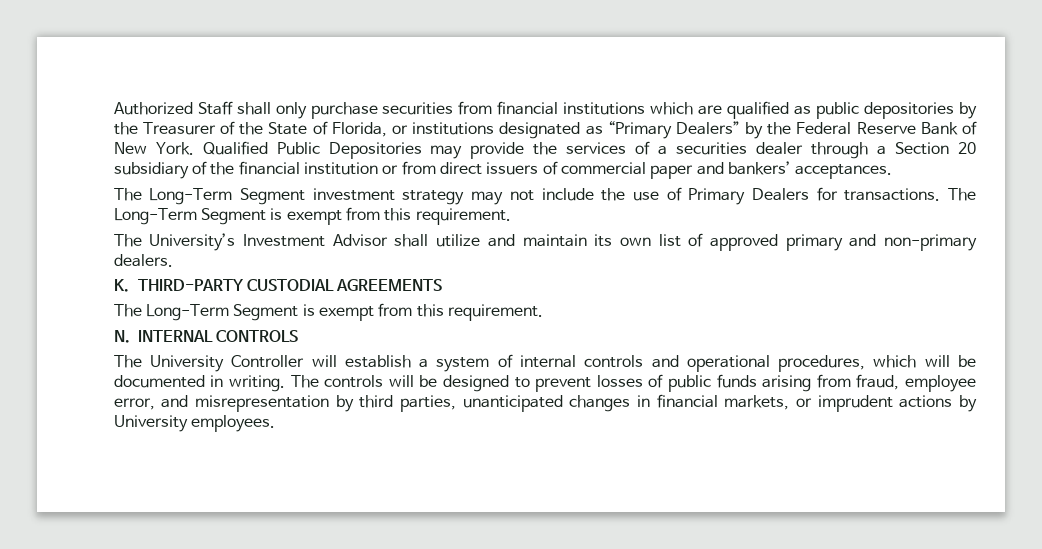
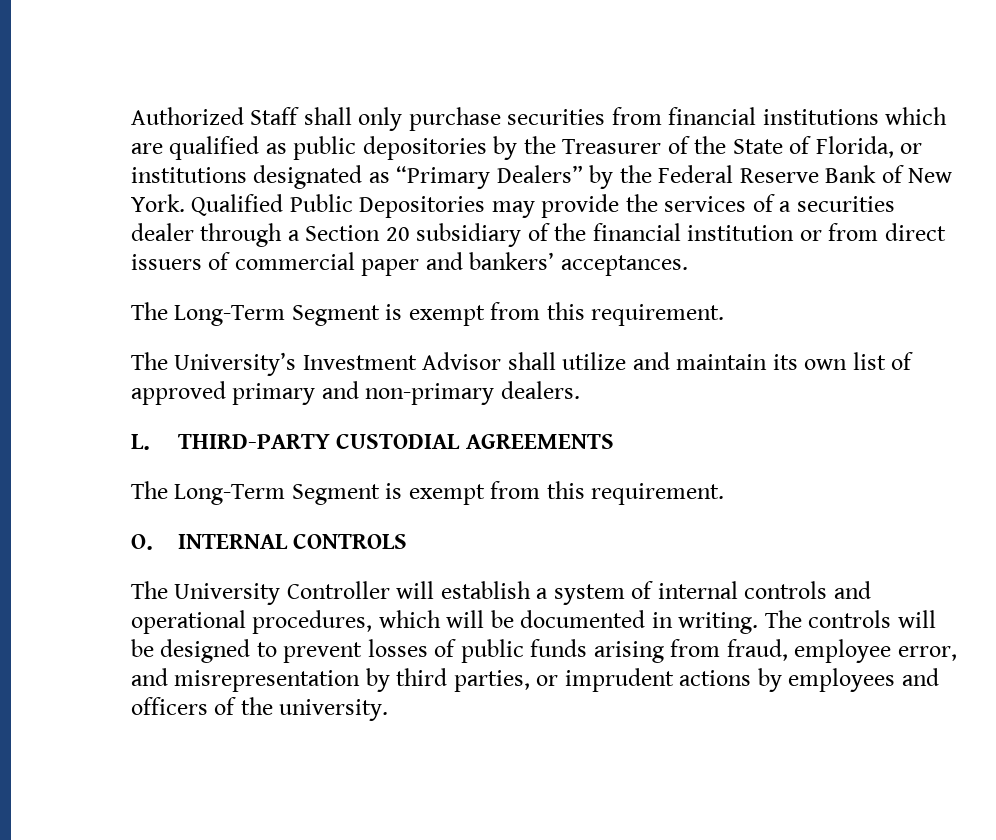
[312,187,976,205] [113,208,267,225] investment strategy may not include the use of Primary Dealers for transactions. The Long-Term Segment -> (380, 315) none
[113,279,129,292] K. -> [130,434,150,450] L.
[113,330,130,343] N. -> [130,534,153,550] O.
[462,394,977,412] [113,415,276,432] unanticipated changes in financial markets, or imprudent actions by University employees. -> [536,668,939,692] [130,697,389,721] or imprudent actions by employees and officers of the university.

